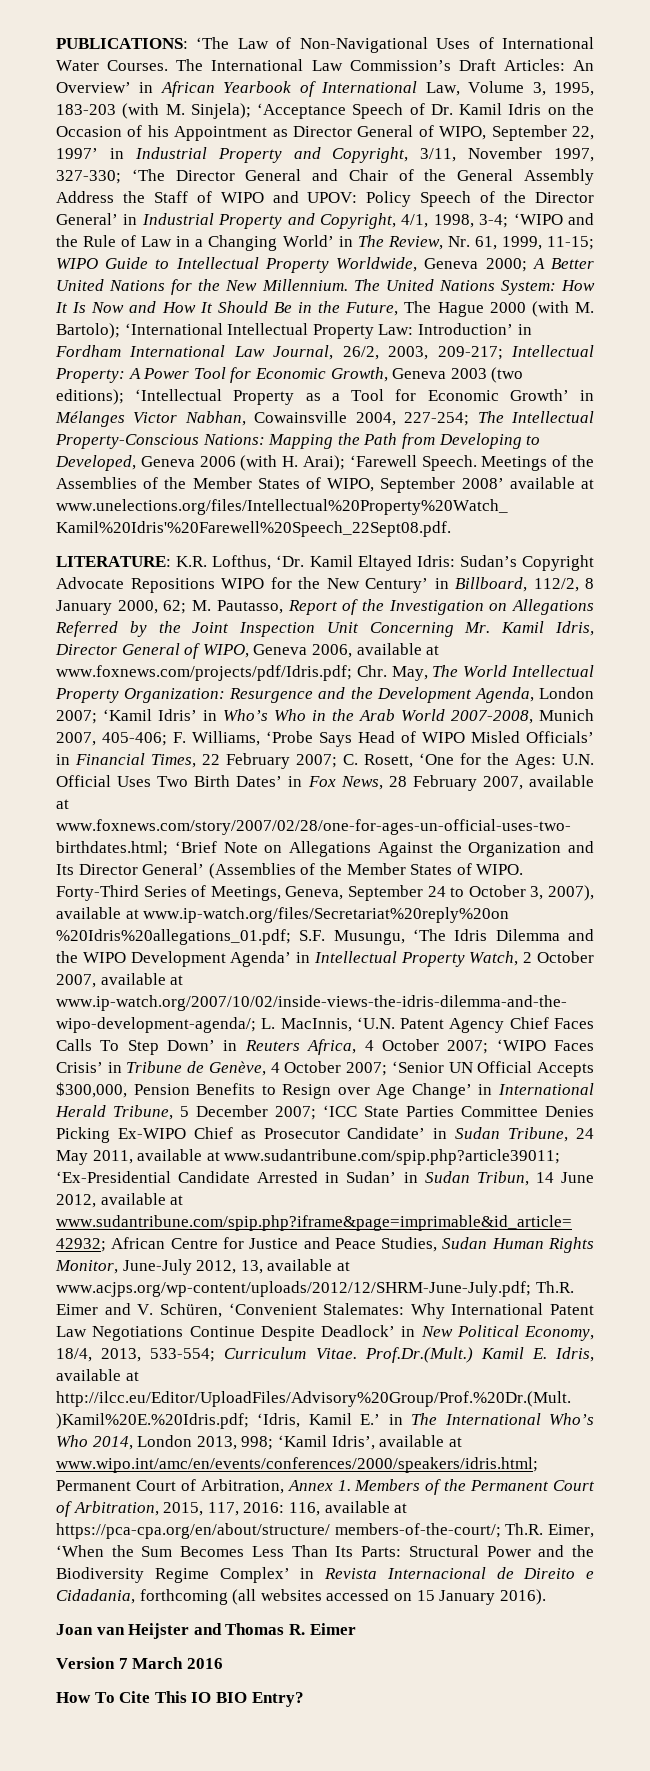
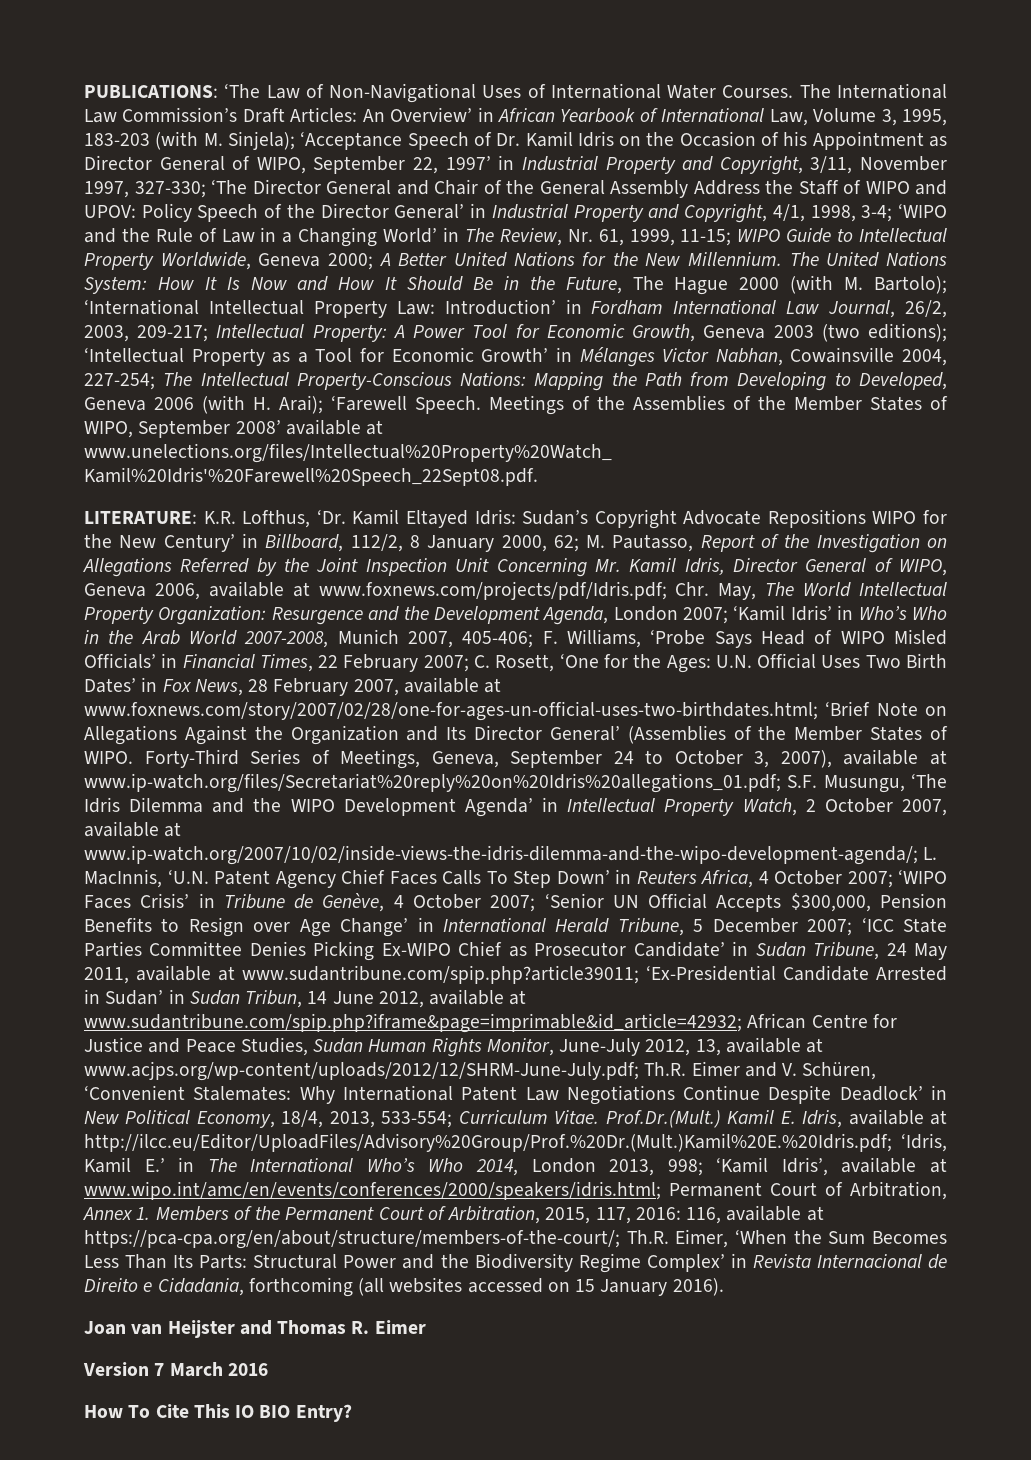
[143,907,510,923] [56,929,291,945] www.ip-watch.org/files/Secretariat%20reply%20on %20Idris%20allegations_01.pdf; -> [84,773,781,793] www.ip-watch.org/files/Secretariat%20reply%20on%20Idris%20allegations_01.pdf;
[56,1523,501,1539] https://pca-cpa.org/en/about/structure/ members-of-the-court/; -> [84,1230,620,1249] https://pca-cpa.org/en/about/structure/members-of-the-court/;

